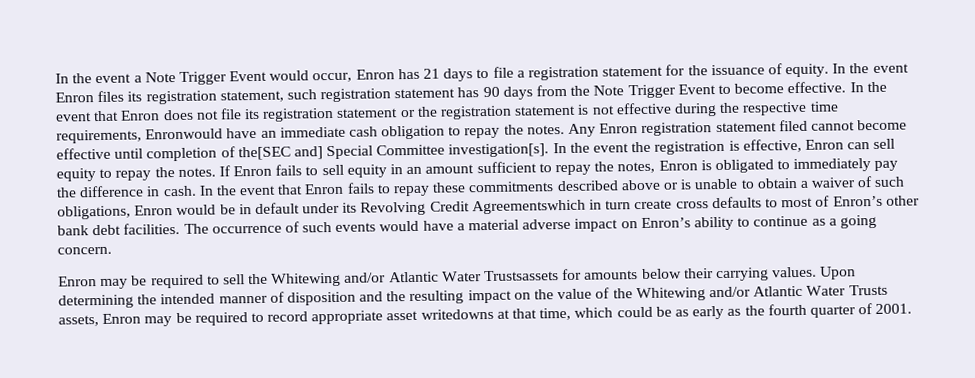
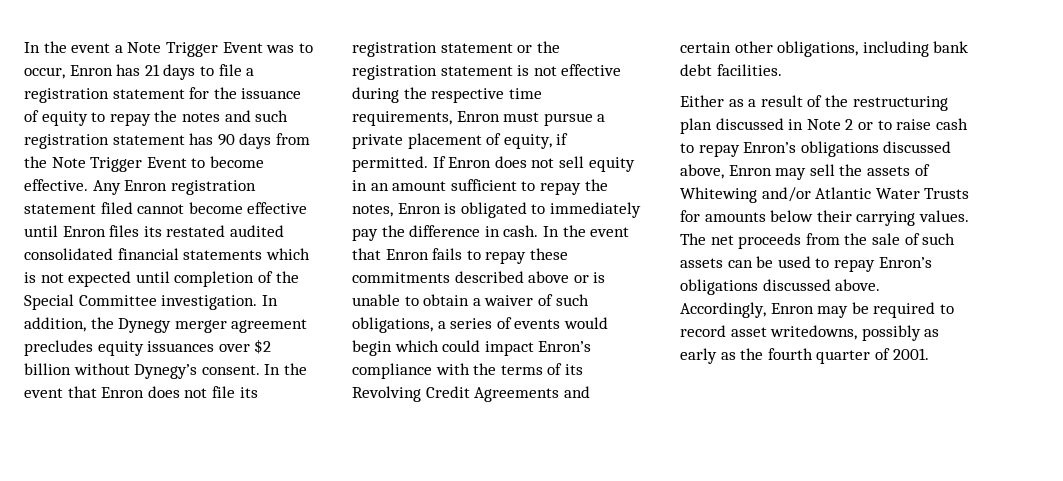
[269,70,310,81] would -> [266,43,313,53] was to
[785,63,909,78] [55,90,284,105] equity. In the event Enron files its registration statement, -> [41,110,251,126] equity to repay the notes and
(847, 87) none -> [92,180,256,195] [24,202,308,214] [24,225,284,237] [24,248,310,260] [24,271,299,287] [24,294,278,310] [24,317,308,333] [24,339,272,356] [24,363,260,379] Any Enron registration statement filed cannot become effective until Enron files its restated audited consolidated financial statements which is not expected until completion of the Special Committee investigation. In addition, the Dynegy merger agreement precludes equity issuances over $2 billion without Dynegy’s consent.
[145,119,908,140] [56,138,896,162] [56,164,319,182] Enronwould have an immediate cash obligation to repay the notes. Any Enron registration statement filed cannot become effective until completion of the[SEC and] Special Committee investigation[s]. In the event the registration is effective, Enron can sell equity to repay the notes. If Enron fails to -> [456,111,606,126] [352,133,569,149] [352,156,555,172] Enron must pursue a private placement of equity, if permitted. If Enron does not
[134,195,920,216] [57,214,877,236] [57,246,112,255] [58,270,560,290] Enron would be in default under its Revolving Credit Agreementswhich in turn create cross defaults to most of Enron’s other bank debt facilities. The occurrence of such events would have a material adverse impact on Enron’s ability to continue as a going concern. // Enron may be required to sell the Whitewing and/or Atlantic Water Trustsassets -> [437,317,608,329] [352,340,592,356] [352,363,583,379] [352,386,590,402] [680,41,969,57] [680,64,782,76] [680,95,948,111] [680,118,968,134] [680,141,952,157] [680,164,930,180] [680,187,970,203] a series of events would begin which could impact Enron’s compliance with the terms of its Revolving Credit Agreements and certain other obligations, including bank debt facilities. // Either as a result of the restructuring plan discussed in Note 2 or to raise cash to repay Enron’s obligations discussed above, Enron may sell the assets of Whitewing and/or Atlantic Water Trusts
[820,266,857,280] [58,284,888,309] [58,315,99,327] Upon determining the intended manner of disposition and the resulting impact on the value of the Whitewing and/or Atlantic Water Trusts assets, -> [680,233,956,249] [680,256,932,272] [680,279,881,295] [680,302,766,318] The net proceeds from the sale of such assets can be used to repay Enron’s obligations discussed above. Accordingly,
[311,306,672,325] appropriate asset writedowns at that time, which could be -> [730,325,921,341] asset writedowns, possibly

